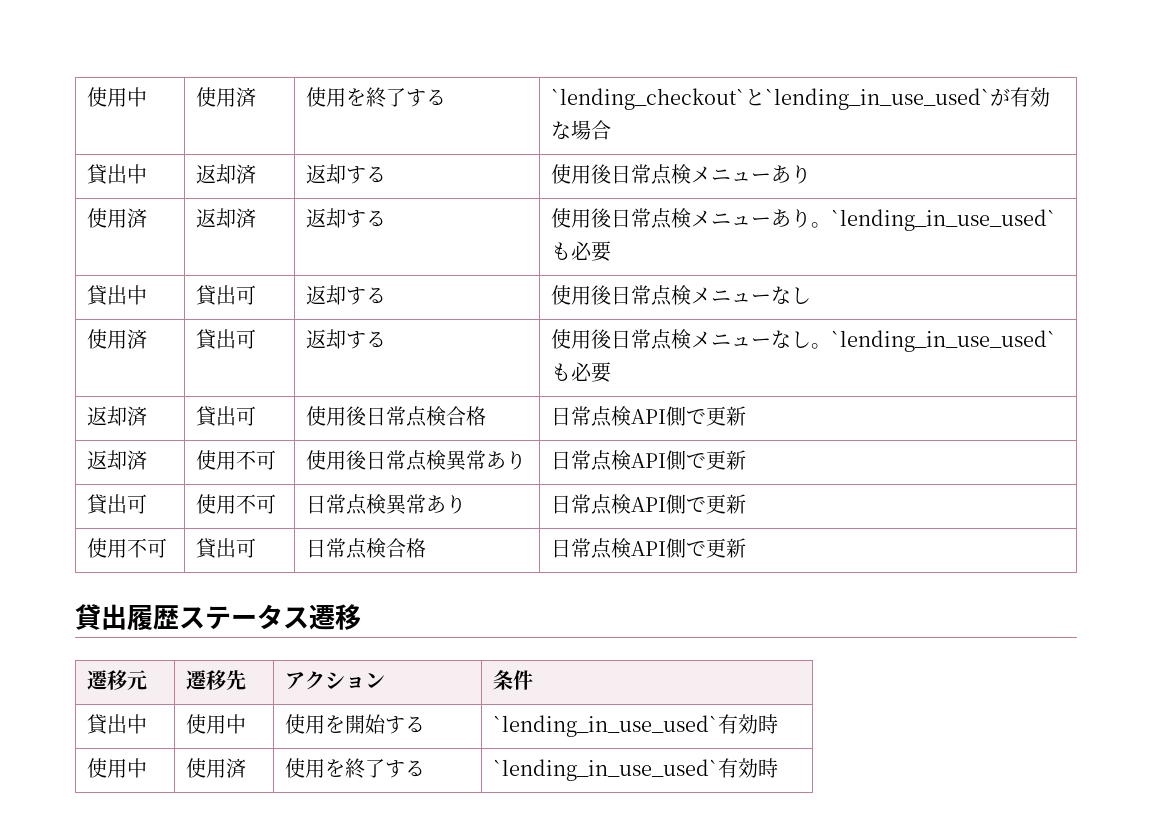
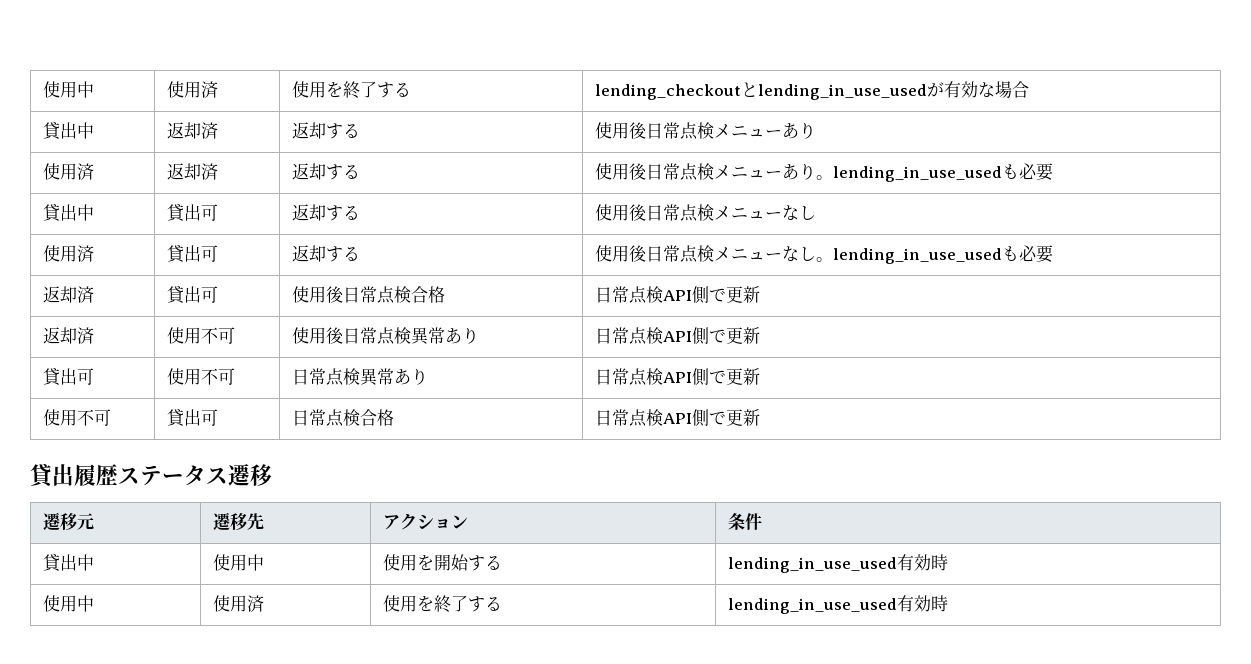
[87,87,148,107] [196,87,257,107] [306,87,447,108] [551,88,991,110] 使用中 | 使用済 | 使用を終了する | `lending_checkout`と`lending_in_use_used` -> [42,81,94,98] [166,81,218,98] [291,81,411,99] [594,82,927,100] 使用中 | 使用済 | 使用を終了する | lending_checkoutとlending_in_use_used
[831,209,1057,231] `lending_in_use_used` -> [832,166,1002,182] lending_in_use_used
[831,330,1057,352] `lending_in_use_used` -> [832,248,1002,264] lending_in_use_used
[493,715,719,737] `lending_in_use_used` -> [727,557,897,573] lending_in_use_used
[493,759,719,781] `lending_in_use_used` -> [727,598,897,614] lending_in_use_used

